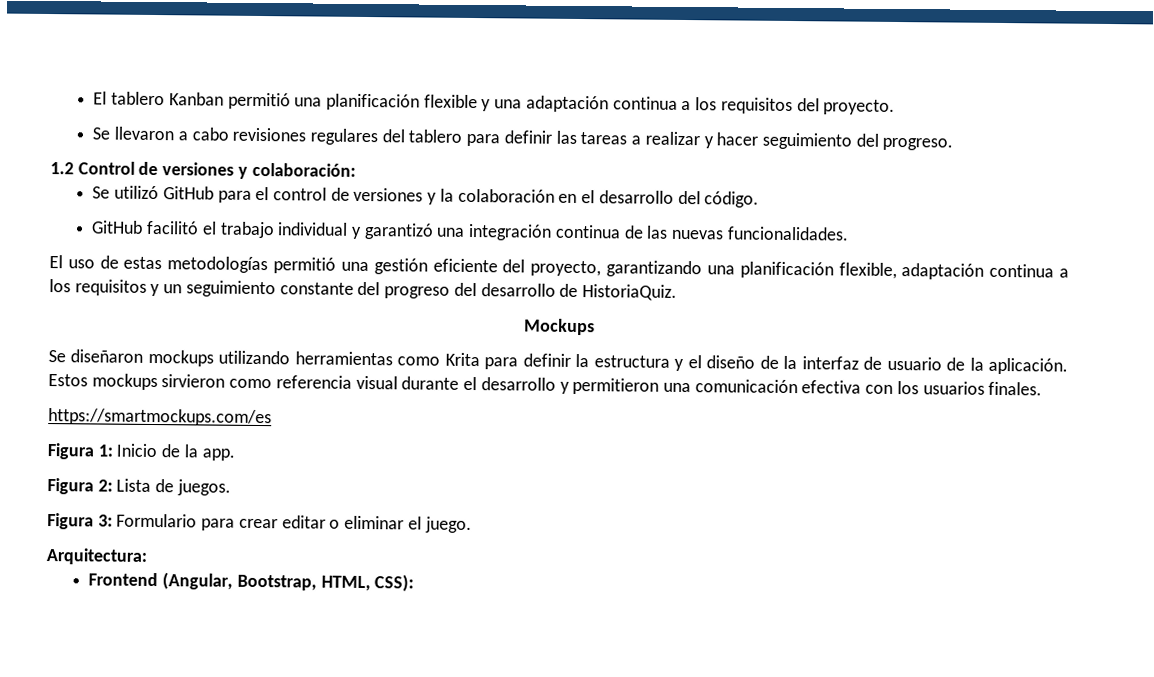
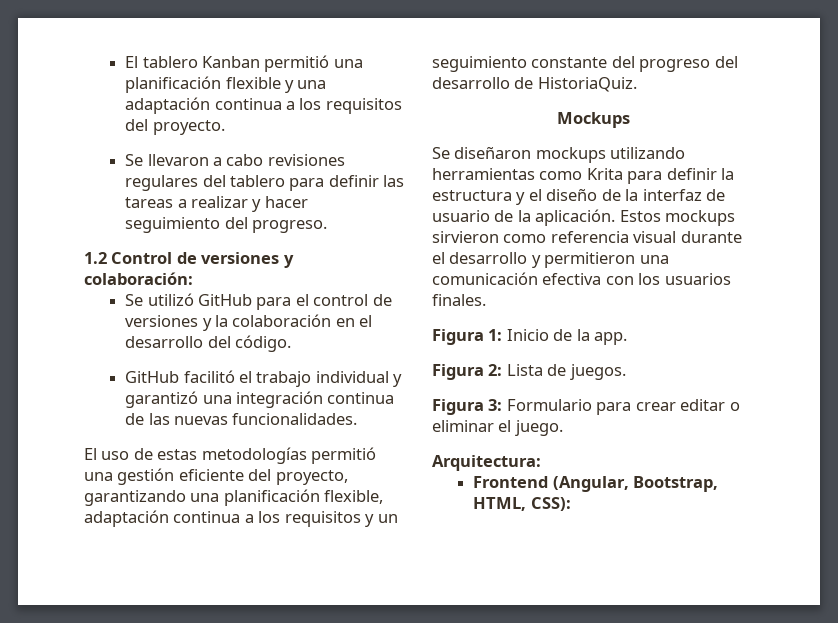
[48,408,272,427] // https://smartmockups.com/es -> (486, 300) none

